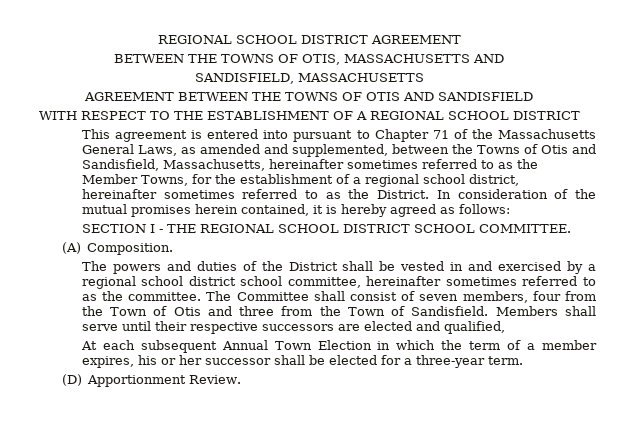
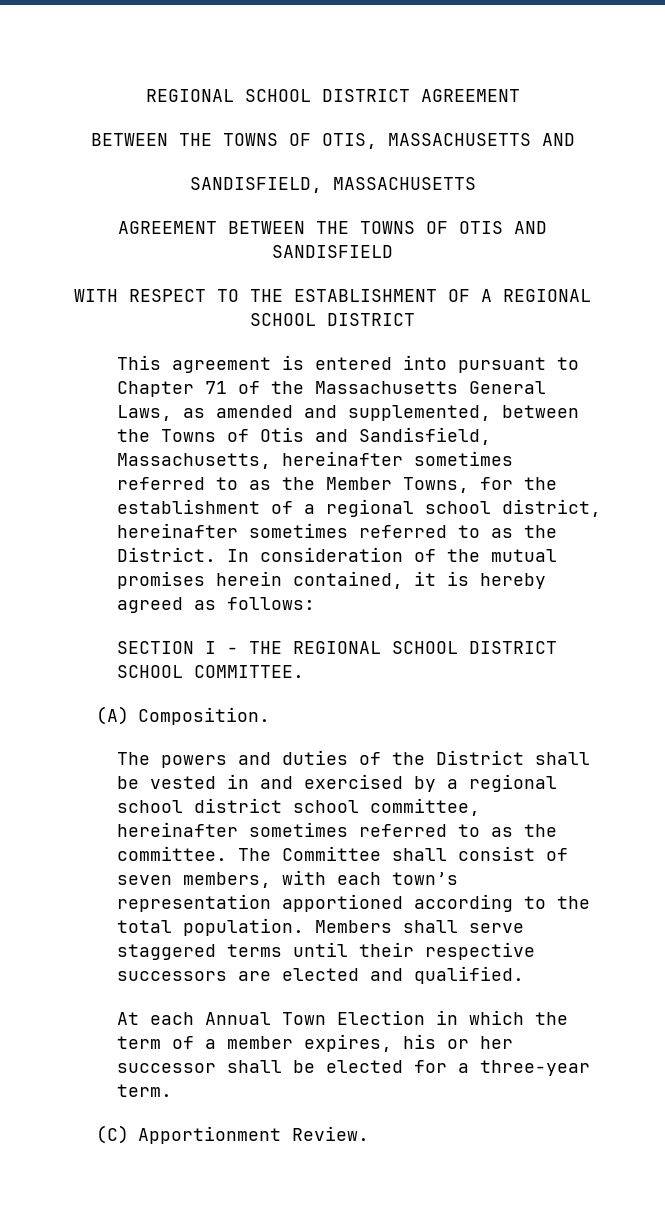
[532,291,596,301] [81,306,489,316] four from the Town of Otis and three from the Town of Sandisfield. -> [281,870,458,885] [116,894,590,912] [116,918,304,936] with each town’s representation apportioned according to the total population.
(118, 327) none -> [116,944,282,960] staggered terms
[443,321,505,334] qualified, -> [413,966,524,984] qualified.
[140,340,217,353] subsequent -> (194, 1018) none
[61,374,82,386] (D) -> [95,1125,129,1144] (C)

